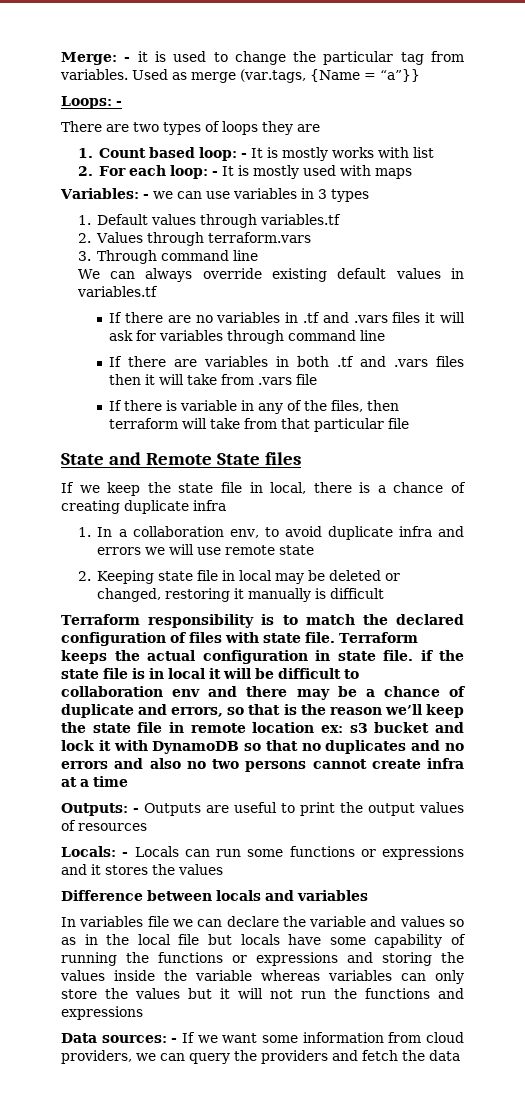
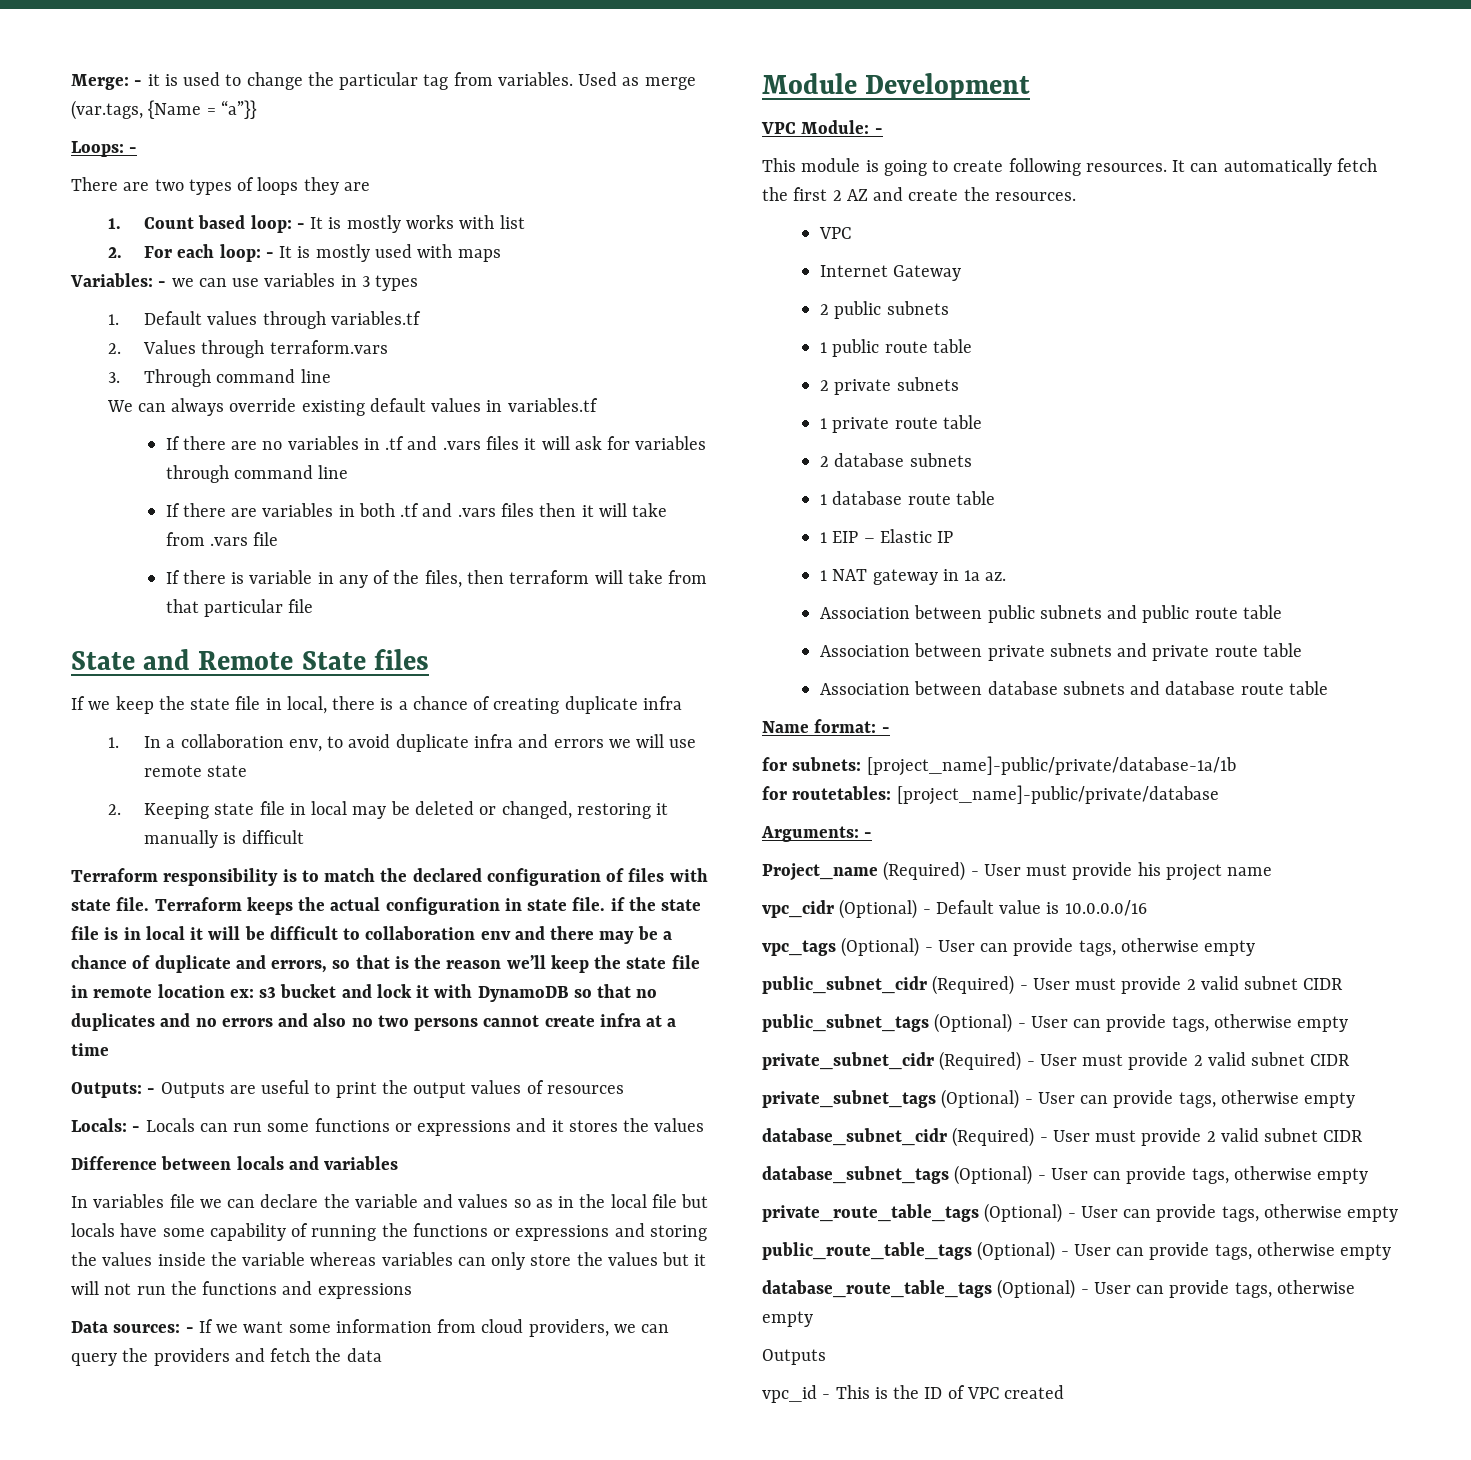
(460, 1055) none -> [762,73,1031,100] [761,120,883,134] [762,158,1377,176] [762,187,1076,201] [819,227,852,239] [820,265,962,281] [820,301,949,319] [820,339,972,357] [820,377,959,395] [820,415,982,433] [820,453,972,467] [820,491,995,505] [820,529,954,543] [820,569,1007,585] [820,605,1282,623] [820,643,1302,661] [820,681,1328,695] [762,719,890,733] [762,756,1236,776] [762,785,1219,805] [761,826,873,842] [762,861,1273,881] [762,899,1147,919] [762,937,1256,957] [762,975,1344,995] [762,1013,1349,1033] [762,1051,1351,1071] [762,1089,1356,1109] [762,1127,1364,1147] [762,1165,1369,1185] [762,1203,1399,1223] [762,1241,1392,1261] [762,1279,1355,1299] [762,1311,813,1327] [762,1349,826,1365] [762,1385,1065,1403] // Module Development // VPC Module: - // This module is going to create following resources. It can automatically fetch the first 2 AZ and create the resources. // VPC // Internet Gateway // 2 public subnets // 1 public route table // 2 private subnets // 1 private route table // 2 database subnets // 1 database route table // 1 EIP – Elastic IP // 1 NAT gateway in 1a az. // Association between public subnets and public route table // Association between private subnets and private route table // Association between database subnets and database route table // Name format: - // for subnets: [project_name]-public/private/database-1a/1b // for routetables: [project_name]-public/private/database // Arguments: - // Project_name (Required) - User must provide his project name // vpc_cidr (Optional) - Default value is 10.0.0.0/16 // vpc_tags (Optional) - User can provide tags, otherwise empty // public_subnet_cidr (Required) - User must provide 2 valid subnet CIDR // public_subnet_tags (Optional) - User can provide tags, otherwise empty // private_subnet_cidr (Required) - User must provide 2 valid subnet CIDR // private_subnet_tags (Optional) - User can provide tags, otherwise empty // database_subnet_cidr (Required) - User must provide 2 valid subnet CIDR // database_subnet_tags (Optional) - User can provide tags, otherwise empty // private_route_table_tags (Optional) - User can provide tags, otherwise empty // public_route_table_tags (Optional) - User can provide tags, otherwise empty // database_route_table_tags (Optional) - User can provide tags, otherwise empty // Outputs // vpc_id - This is the ID of VPC created

